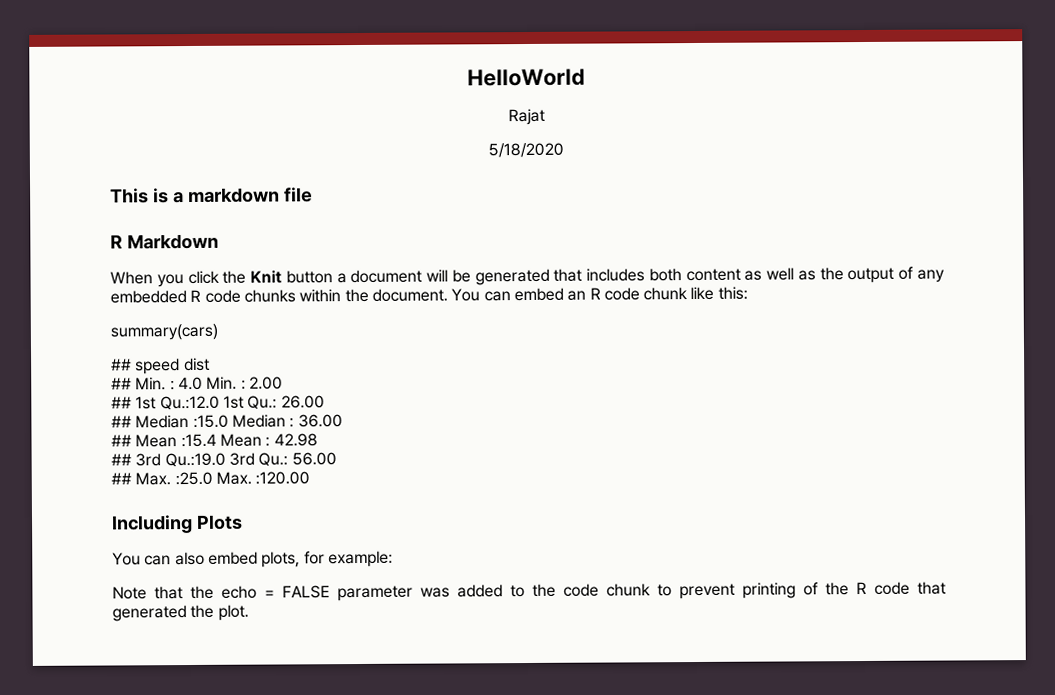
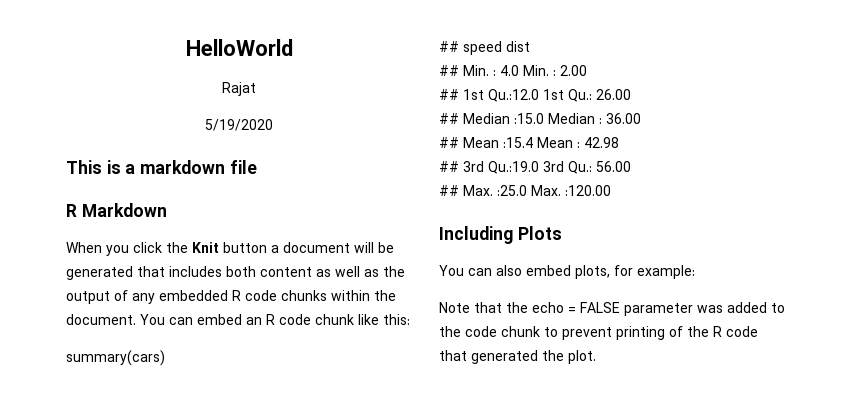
[488,142,564,158] 5/18/2020 -> [205,119,273,131] 5/19/2020

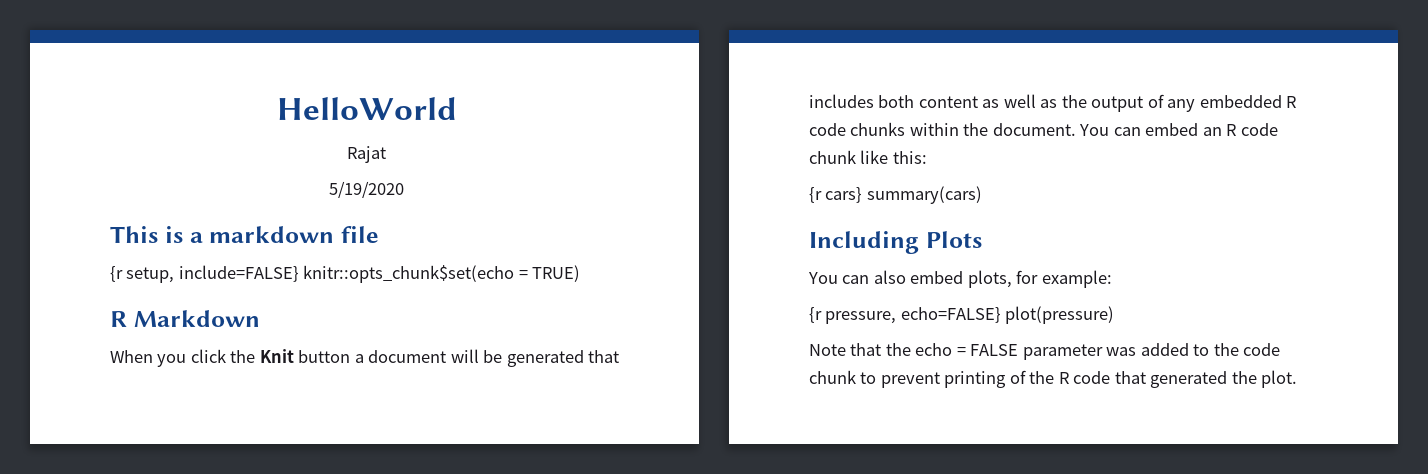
(257, 167) none -> [110,265,581,283] // {r setup, include=FALSE} knitr::opts_chunk$set(echo = TRUE)
(410, 319) none -> [809,187,863,203] {r cars}
[439,41,530,55] [439,65,587,76] [439,89,631,102] [439,113,641,124] [439,137,619,148] [439,161,631,174] [439,185,611,196] // ## speed dist // ## Min. : 4.0 Min. : 2.00 // ## 1st Qu.:12.0 1st Qu.: 26.00 // ## Median :15.0 Median : 36.00 // ## Mean :15.4 Mean : 42.98 // ## 3rd Qu.:19.0 3rd Qu.: 56.00 // ## Max. :25.0 Max. :120.00 -> (982, 195) none
(695, 272) none -> [809,306,1115,324] // {r pressure, echo=FALSE} plot(pressure)

